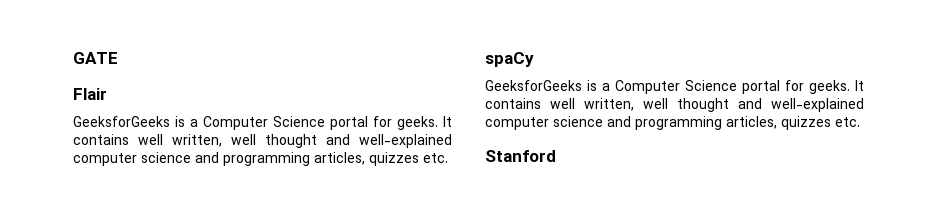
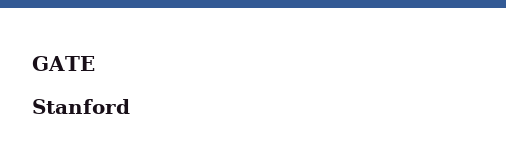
[73,88,107,100] [73,116,452,130] [73,134,452,148] [73,152,448,166] [485,52,534,67] [485,80,864,94] [485,98,864,112] [485,116,860,130] // Flair // GeeksforGeeks is a Computer Science portal for geeks. It contains well written, well thought and well-explained computer science and programming articles, quizzes etc. // spaCy // GeeksforGeeks is a Computer Science portal for geeks. It contains well written, well thought and well-explained computer science and programming articles, quizzes etc. -> (95, 63) none

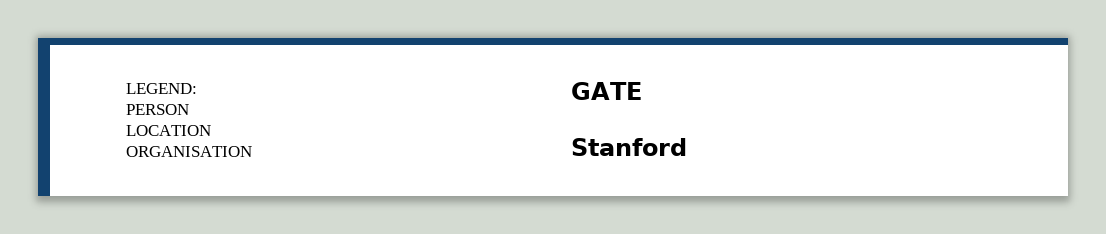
(32, 63) none -> [126,83,197,94] [126,104,189,115] [126,125,211,136] [126,146,252,157] LEGEND: // PERSON // LOCATION // ORGANISATION //

